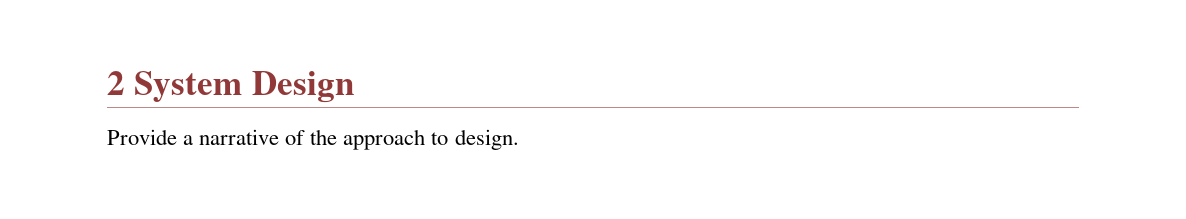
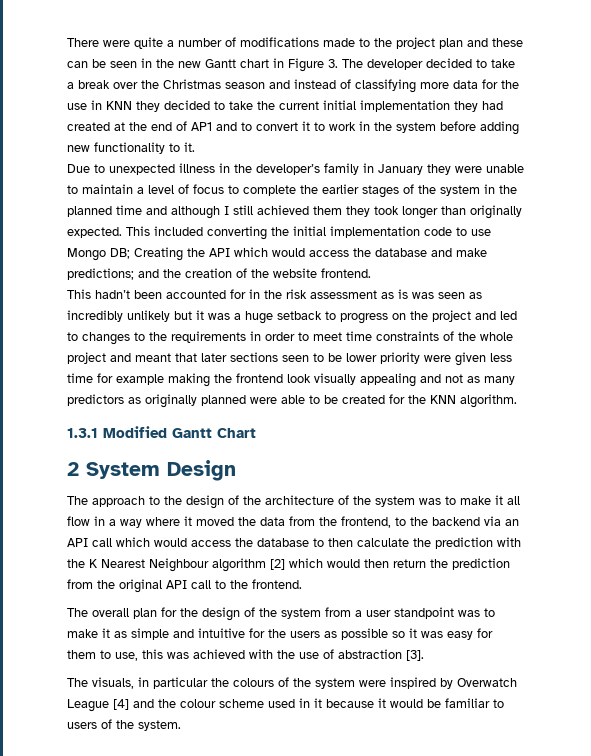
[107,71,354,103] [107,129,519,150] 2 System Design // Provide a narrative of the approach to design. -> [67,37,523,49] [67,58,515,72] [67,79,519,93] [67,100,503,112] [67,121,519,135] [67,142,195,154] [67,163,524,175] [67,184,517,198] [67,205,522,219] [67,226,491,240] [67,247,487,261] [67,268,371,280] [67,289,482,299] [67,310,517,324] [67,331,513,345] [67,352,512,366] [67,373,515,387] [67,394,517,408] [67,426,256,438] [67,460,236,481] [67,495,520,509] [67,516,519,528] [67,537,521,549] [67,558,510,572] [67,579,302,593] [67,607,495,621] [67,628,493,640] [67,649,424,661] [67,677,517,689] [67,698,504,712] [67,719,181,731] There were quite a number of modifications made to the project plan and these can be seen in the new Gantt chart in Figure 3. The developer decided to take a break over the Christmas season and instead of classifying more data for the use in KNN they decided to take the current initial implementation they had created at the end of AP1 and to convert it to work in the system before adding new functionality to it. // Due to unexpected illness in the developer’s family in January they were unable to maintain a level of focus to complete the earlier stages of the system in the planned time and although I still achieved them they took longer than originally expected. This included converting the initial implementation code to use Mongo DB; Creating the API which would access the database and make predictions; and the creation of the website frontend. // This hadn’t been accounted for in the risk assessment as is was seen as incredibly unlikely but it was a huge setback to progress on the project and led to changes to the requirements in order to meet time constraints of the whole project and meant that later sections seen to be lower priority were given less time for example making the frontend look visually appealing and not as many predictors as originally planned were able to be created for the KNN algorithm. // 1.3.1 Modified Gantt Chart // 2 System Design // The approach to the design of the architecture of the system was to make it all flow in a way where it moved the data from the frontend, to the backend via an API call which would access the database to then calculate the prediction with the K Nearest Neighbour algorithm [2] which would then return the prediction from the original API call to the frontend. // The overall plan for the design of the system from a user standpoint was to make it as simple and intuitive for the users as possible so it was easy for them to use, this was achieved with the use of abstraction [3]. // The visuals, in particular the colours of the system were inspired by Overwatch League [4] and the colour scheme used in it because it would be familiar to users of the system.

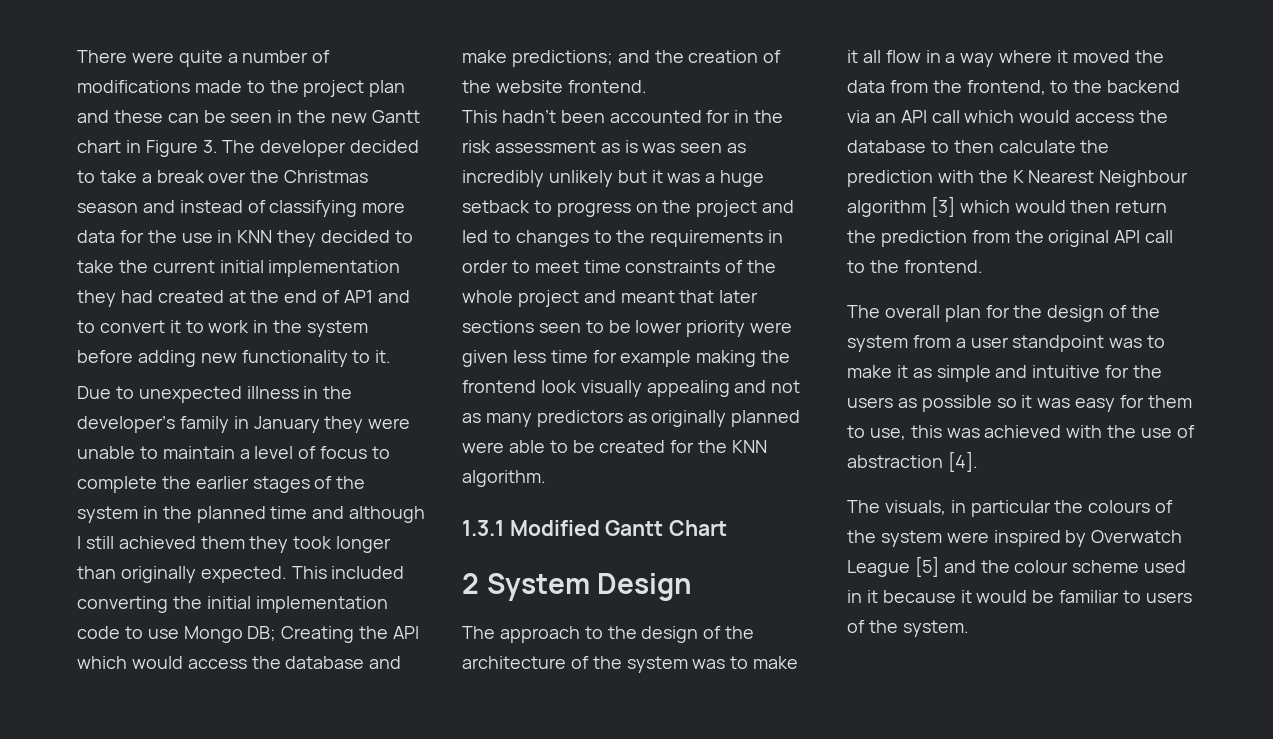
[270,559,285,570] [2] -> [930,196,955,217] [3]
[406,650,424,661] [3]. -> [947,451,978,472] [4].
[113,699,129,710] [4] -> [914,556,939,577] [5]

